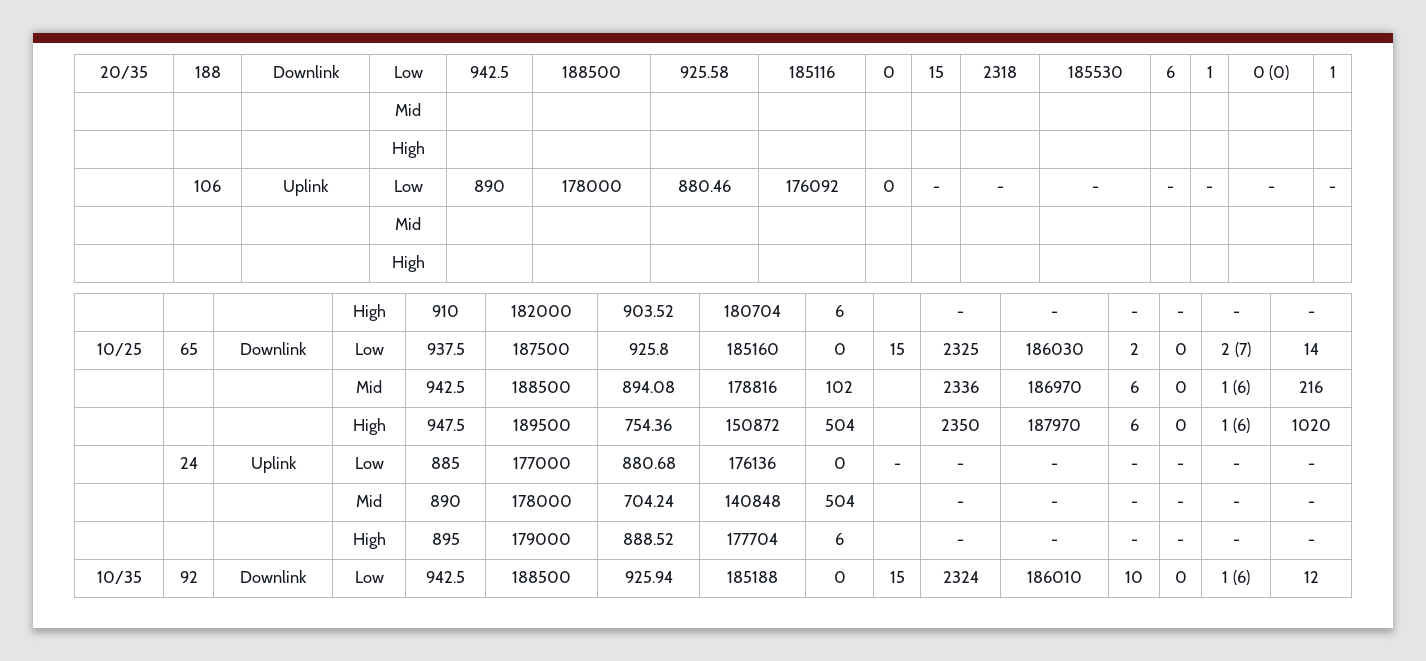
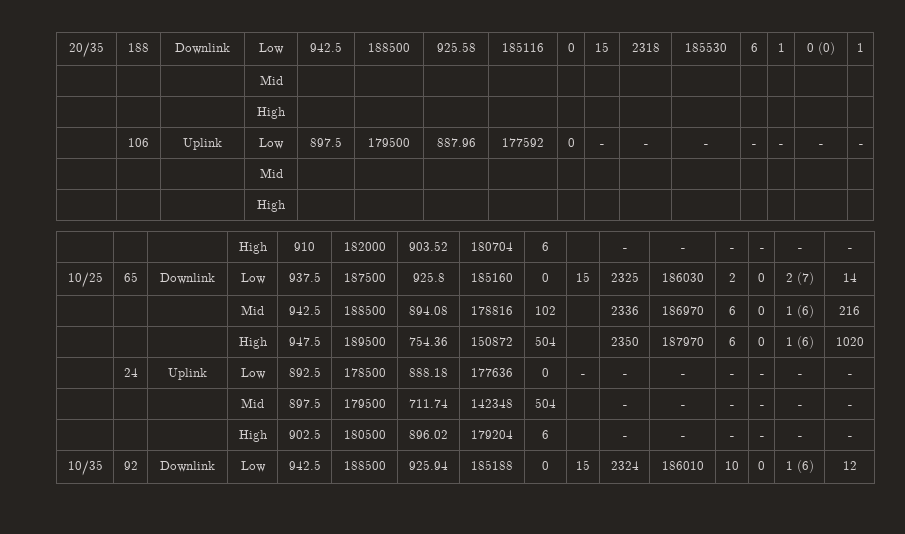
[474,180,505,192] [561,180,622,192] [678,180,731,192] [785,180,839,192] 890 | 178000 | 880.46 | 176092 -> [310,137,342,147] [368,137,410,147] [436,138,476,147] [502,137,544,147] 897.5 | 179500 | 887.96 | 177592
[431,457,460,469] [512,457,571,469] [621,457,676,469] [729,457,776,469] [833,457,846,469] [893,463,901,469] [957,463,964,469] [1051,463,1058,469] [1130,463,1138,469] [1177,463,1184,469] [1232,463,1240,469] [1307,463,1315,469] [356,494,382,507] [430,495,461,507] [511,495,572,507] [623,495,674,507] [724,495,781,507] 885 | 177000 | 880.68 | 176136 | 0 | - | - | - | - | - | - | - // | | | Mid | 890 | 178000 | 704.24 | 140848 -> [288,367,321,377] [343,367,386,377] [409,368,448,377] [471,368,513,377] [542,368,549,377] [581,374,585,377] [622,374,627,377] [680,374,685,377] [730,374,734,377] [759,374,764,377] [797,374,802,377] [847,374,852,377] [241,398,264,408] [288,398,321,408] [343,398,386,408] [409,399,448,408] [471,399,513,408] 892.5 | 178500 | 888.18 | 177636 | 0 | - | - | - | - | - | - | - // | | | Mid | 897.5 | 179500 | 711.74 | 142348
[431,533,460,545] [512,533,571,545] [623,533,674,545] [727,533,778,545] 895 | 179000 | 888.52 | 177704 -> [288,429,321,439] [343,429,386,439] [409,430,448,439] [471,430,513,439] 902.5 | 180500 | 896.02 | 179204

